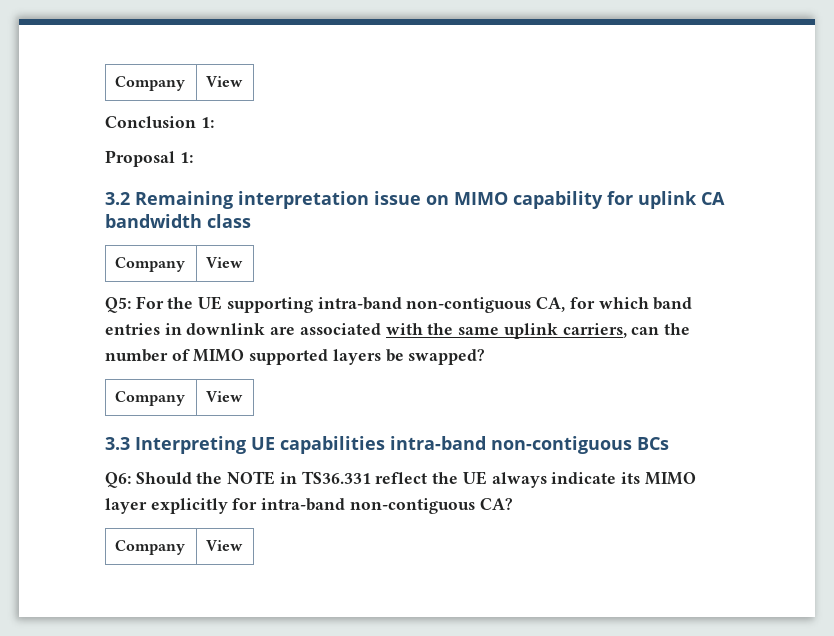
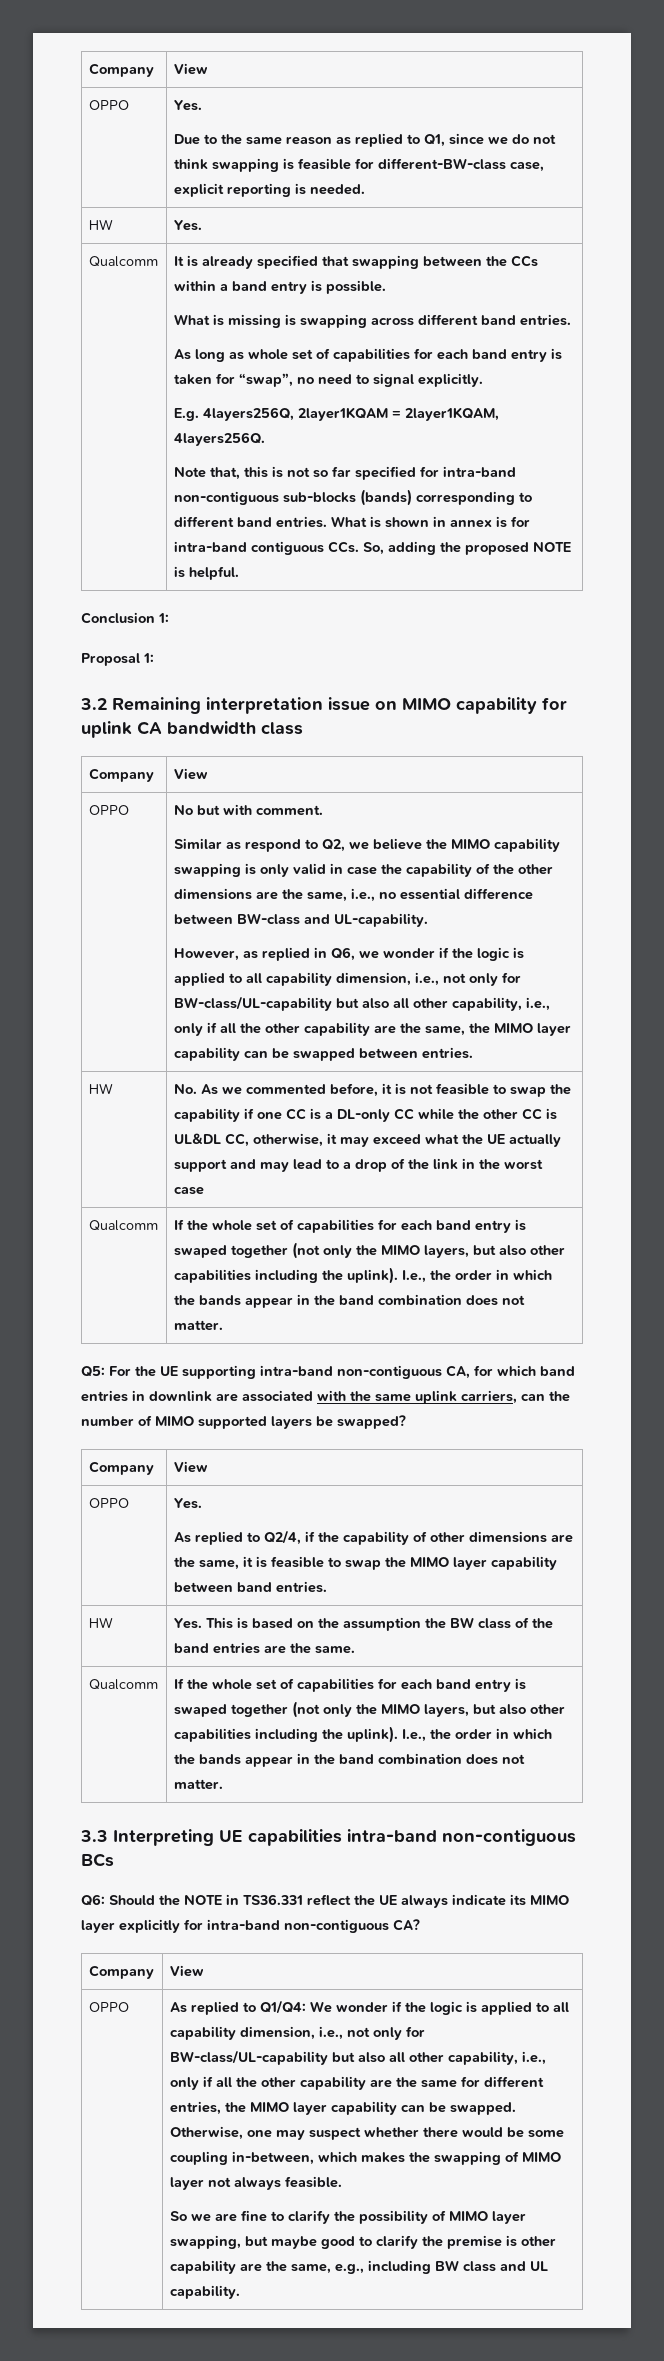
[115,76,186,91] [206,76,244,87] Company | View -> [88,63,154,77] [173,63,208,75] [88,100,129,110] [173,100,202,111] [173,133,556,147] [173,158,544,172] [173,183,365,197] [88,219,113,230] [173,220,202,231] [88,256,158,267] [173,255,538,269] [173,280,386,294] [173,314,571,328] [173,348,562,362] [173,373,483,387] [173,407,499,421] [173,432,265,446] [173,466,516,480] [173,489,532,506] [173,516,530,528] [173,541,571,555] [173,566,239,580] Company | View // OPPO | Yes. // Due to the same reason as replied to Q1, since we do not think swapping is feasible for different-BW-class case, explicit reporting is needed. // HW | Yes. // Qualcomm | It is already specified that swapping between the CCs within a band entry is possible. // What is missing is swapping across different band entries. // As long as whole set of capabilities for each band entry is taken for “swap”, no need to signal explicitly. // E.g. 4layers256Q, 2layer1KQAM = 2layer1KQAM, 4layers256Q. // Note that, this is not so far specified for intra-band non-contiguous sub-blocks (bands) corresponding to different band entries. What is shown in annex is for intra-band contiguous CCs. So, adding the proposed NOTE is helpful.
(244, 262) none -> [88,805,129,815] [173,804,323,816] [173,838,560,852] [173,863,553,877] [173,888,533,902] [173,913,428,927] [173,947,524,961] [173,972,521,986] [173,996,550,1011] [173,1022,571,1036] [173,1047,473,1061] [88,1083,113,1094] [173,1083,571,1097] [173,1108,557,1122] [173,1133,561,1147] [173,1158,543,1172] [173,1187,204,1195] [88,1220,158,1231] [173,1219,526,1233] [173,1242,565,1259] [173,1267,552,1284] [173,1294,525,1308] [173,1320,223,1331] // OPPO | No but with comment. // Similar as respond to Q2, we believe the MIMO capability swapping is only valid in case the capability of the other dimensions are the same, i.e., no essential difference between BW-class and UL-capability. // However, as replied in Q6, we wonder if the logic is applied to all capability dimension, i.e., not only for BW-class/UL-capability but also all other capability, i.e., only if all the other capability are the same, the MIMO layer capability can be swapped between entries. // HW | No. As we commented before, it is not feasible to swap the capability if one CC is a DL-only CC while the other CC is UL&DL CC, otherwise, it may exceed what the UE actually support and may lead to a drop of the link in the worst case // Qualcomm | If the whole set of capabilities for each band entry is swaped together (not only the MIMO layers, but also other capabilities including the uplink). I.e., the order in which the bands appear in the band combination does not matter.
(244, 396) none -> [88,1498,129,1508] [173,1498,202,1509] [173,1530,573,1545] [173,1556,557,1570] [173,1581,327,1593] [88,1617,113,1628] [173,1617,553,1631] [173,1642,355,1654] [88,1679,158,1690] [173,1678,526,1692] [173,1701,565,1718] [173,1726,552,1743] [173,1753,525,1767] [173,1779,223,1790] // OPPO | Yes. // As replied to Q2/4, if the capability of other dimensions are the same, it is feasible to swap the MIMO layer capability between band entries. // HW | Yes. This is based on the assumption the BW class of the band entries are the same. // Qualcomm | If the whole set of capabilities for each band entry is swaped together (not only the MIMO layers, but also other capabilities including the uplink). I.e., the order in which the bands appear in the band combination does not matter.
(244, 545) none -> [88,2002,129,2012] [169,2000,569,2015] [169,2026,425,2040] [169,2050,546,2065] [169,2076,544,2090] [169,2101,516,2115] [169,2126,564,2140] [169,2151,561,2165] [169,2176,342,2190] [169,2210,526,2224] [169,2235,556,2249] [169,2260,548,2274] [169,2285,240,2299] // OPPO | As replied to Q1/Q4: We wonder if the logic is applied to all capability dimension, i.e., not only for BW-class/UL-capability but also all other capability, i.e., only if all the other capability are the same for different entries, the MIMO layer capability can be swapped. Otherwise, one may suspect whether there would be some coupling in-between, which makes the swapping of MIMO layer not always feasible. // So we are fine to clarify the possibility of MIMO layer swapping, but maybe good to clarify the premise is other capability are the same, e.g., including BW class and UL capability.

